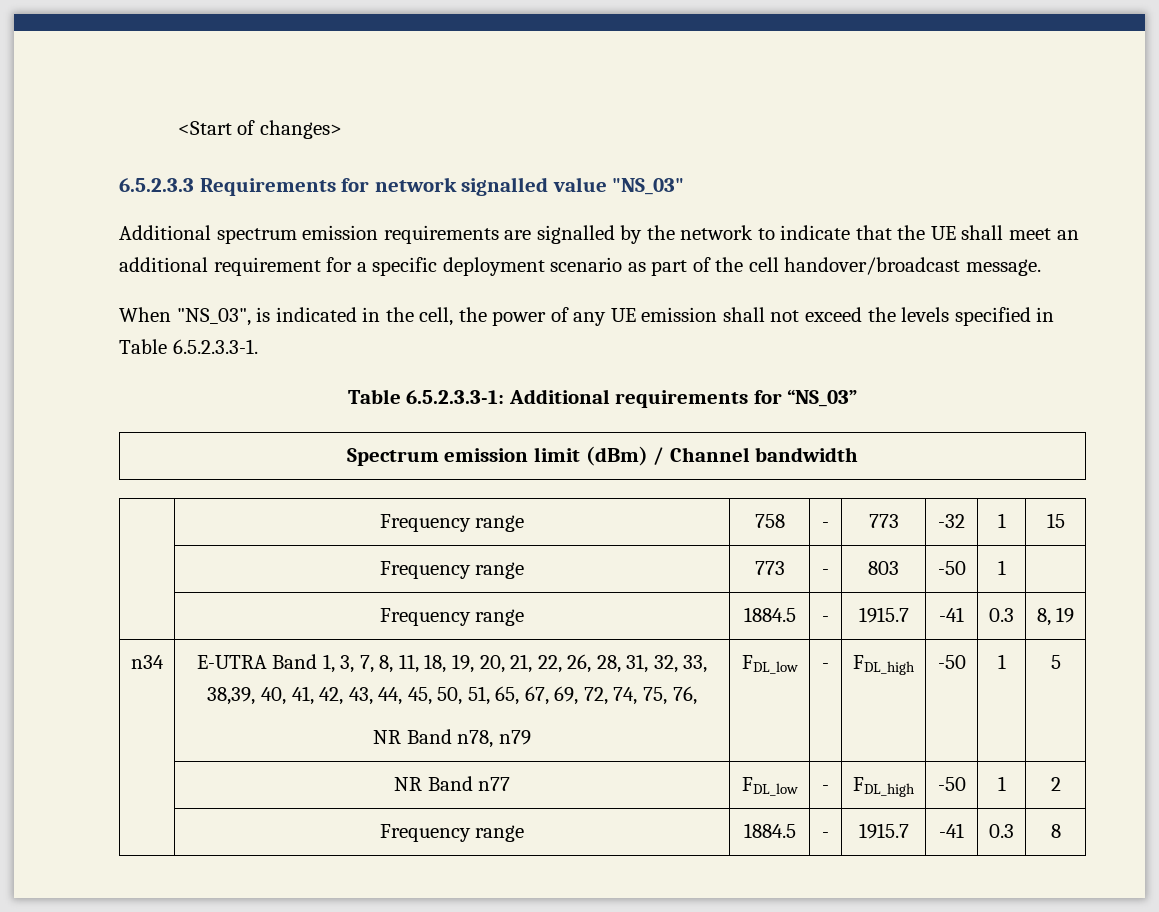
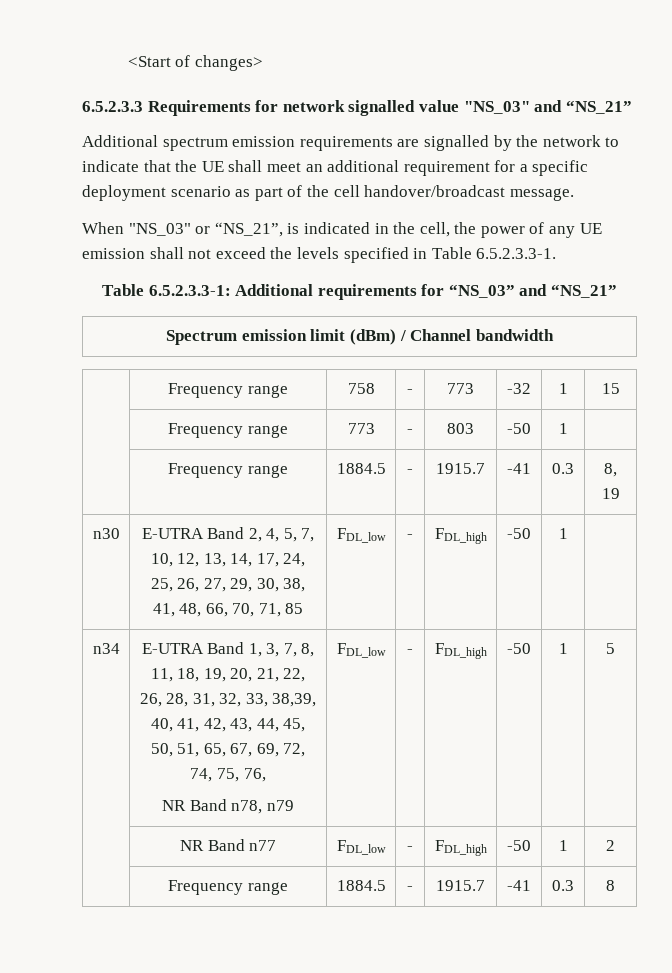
(685, 186) none -> [534,100,632,114] and “NS_21”
[176,308,251,326] "NS_03", -> [128,222,283,237] "NS_03" or “NS_21”,
(858, 398) none -> [519,284,618,298] and “NS_21”
(1075, 615) none -> [92,528,120,539] [141,527,315,542] [150,553,306,567] [150,578,306,592] [152,603,304,617] [336,528,386,543] [407,534,413,539] [434,528,487,544] [507,528,531,539] [558,528,568,539] // n30 | E-UTRA Band 2, 4, 5, 7, 10, 12, 13, 14, 17, 24, 25, 26, 27, 29, 30, 38, 41, 48, 66, 70, 71, 85 | FDL_low | - | FDL_high | -50 | 1 |

